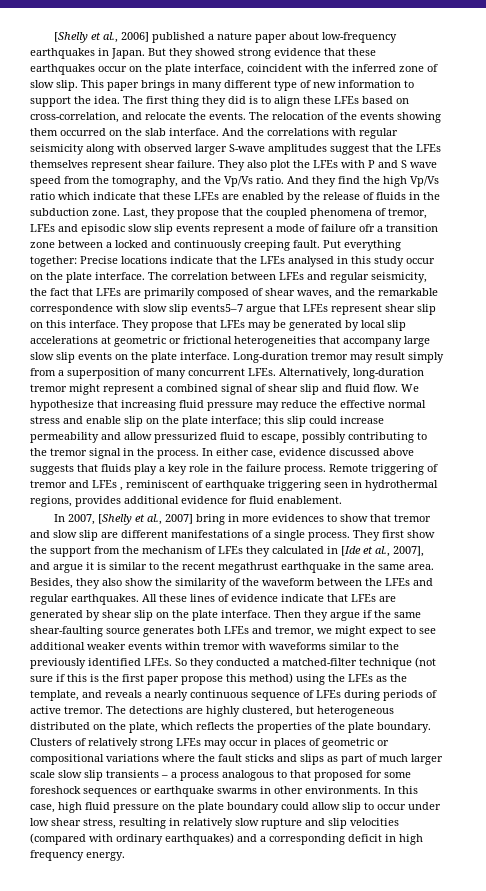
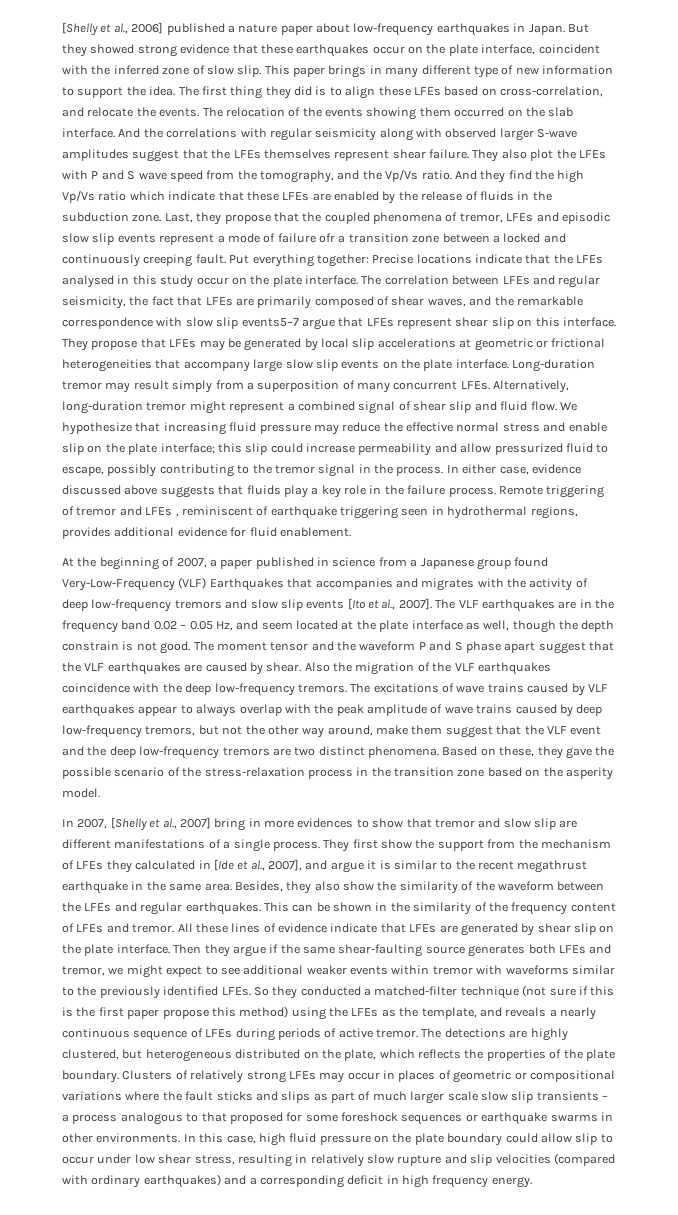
(342, 500) none -> [62,557,549,570] [62,577,588,591] [62,598,614,612] [62,620,615,633] [62,641,614,654] [62,662,551,675] [62,683,608,696] [62,704,603,717] [62,725,602,738] [62,746,615,759] [62,767,613,780] [62,788,100,798] // At the beginning of 2007, a paper published in science from a Japanese group found Very-Low-Frequency (VLF) Earthquakes that accompanies and migrates with the activity of deep low-frequency tremors and slow slip events [Ito et al., 2007]. The VLF earthquakes are in the frequency band 0.02 – 0.05 Hz, and seem located at the plate interface as well, though the depth constrain is not good. The moment tensor and the waveform P and S phase apart suggest that the VLF earthquakes are caused by shear. Also the migration of the VLF earthquakes coincidence with the deep low-frequency tremors. The excitations of wave trains caused by VLF earthquakes appear to always overlap with the peak amplitude of wave trains caused by deep low-frequency tremors, but not the other way around, make them suggest that the VLF event and the deep low-frequency tremors are two distinct phenomena. Based on these, they gave the possible scenario of the stress-relaxation process in the transition zone based on the asperity model.
(139, 599) none -> [263,902,616,915] [62,923,175,933] This can be shown in the similarity of the frequency content of LFEs and tremor.

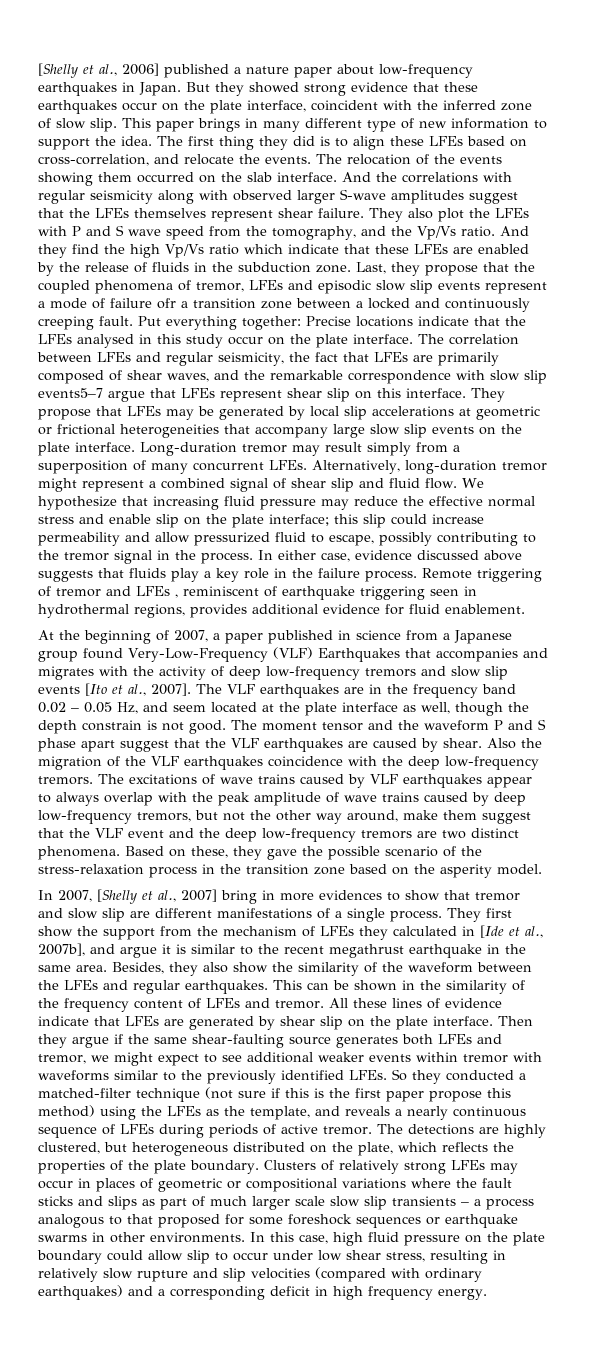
[268,859,302,871] 2007], -> [38,943,85,956] 2007b],

